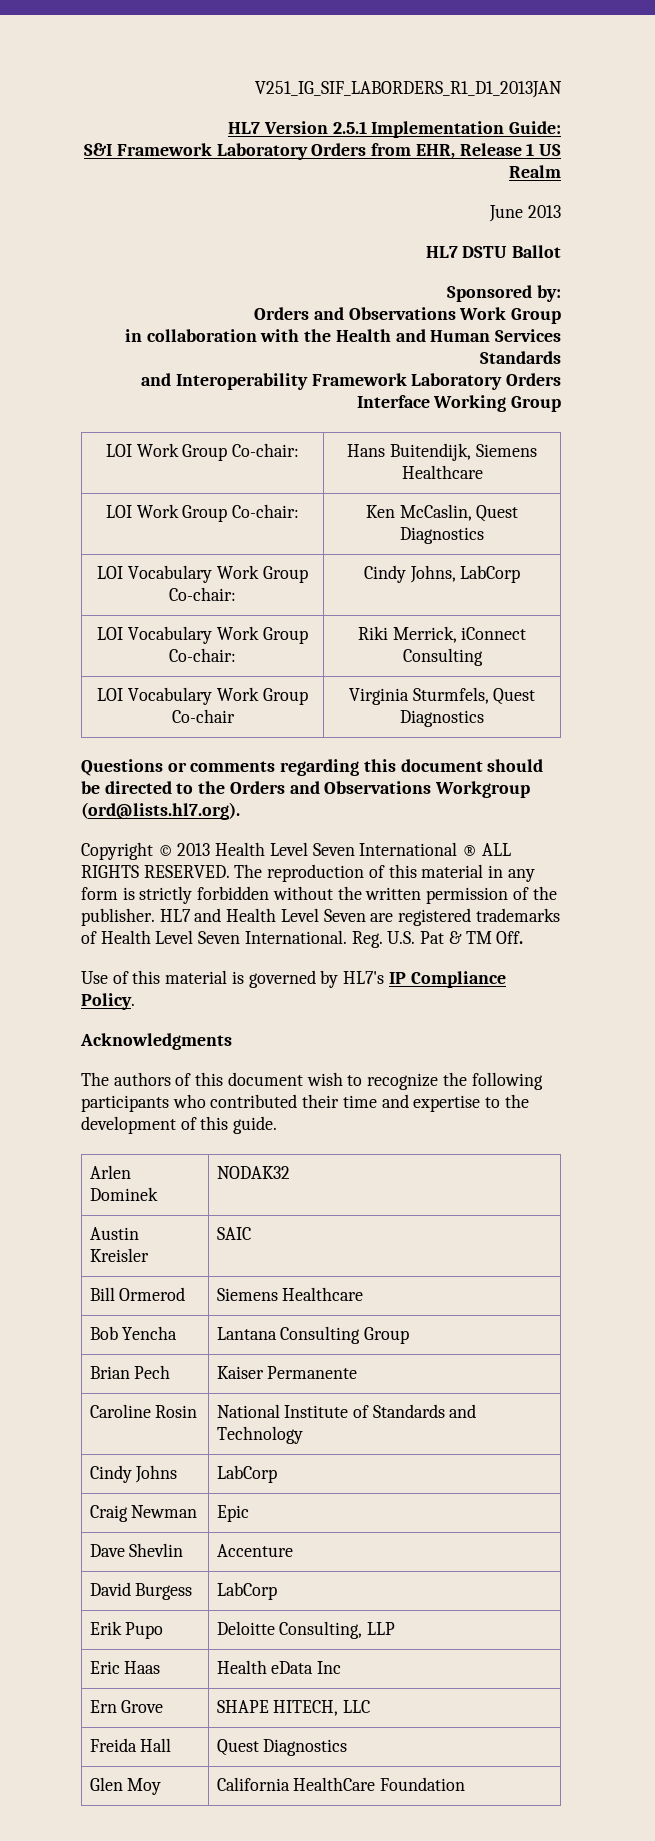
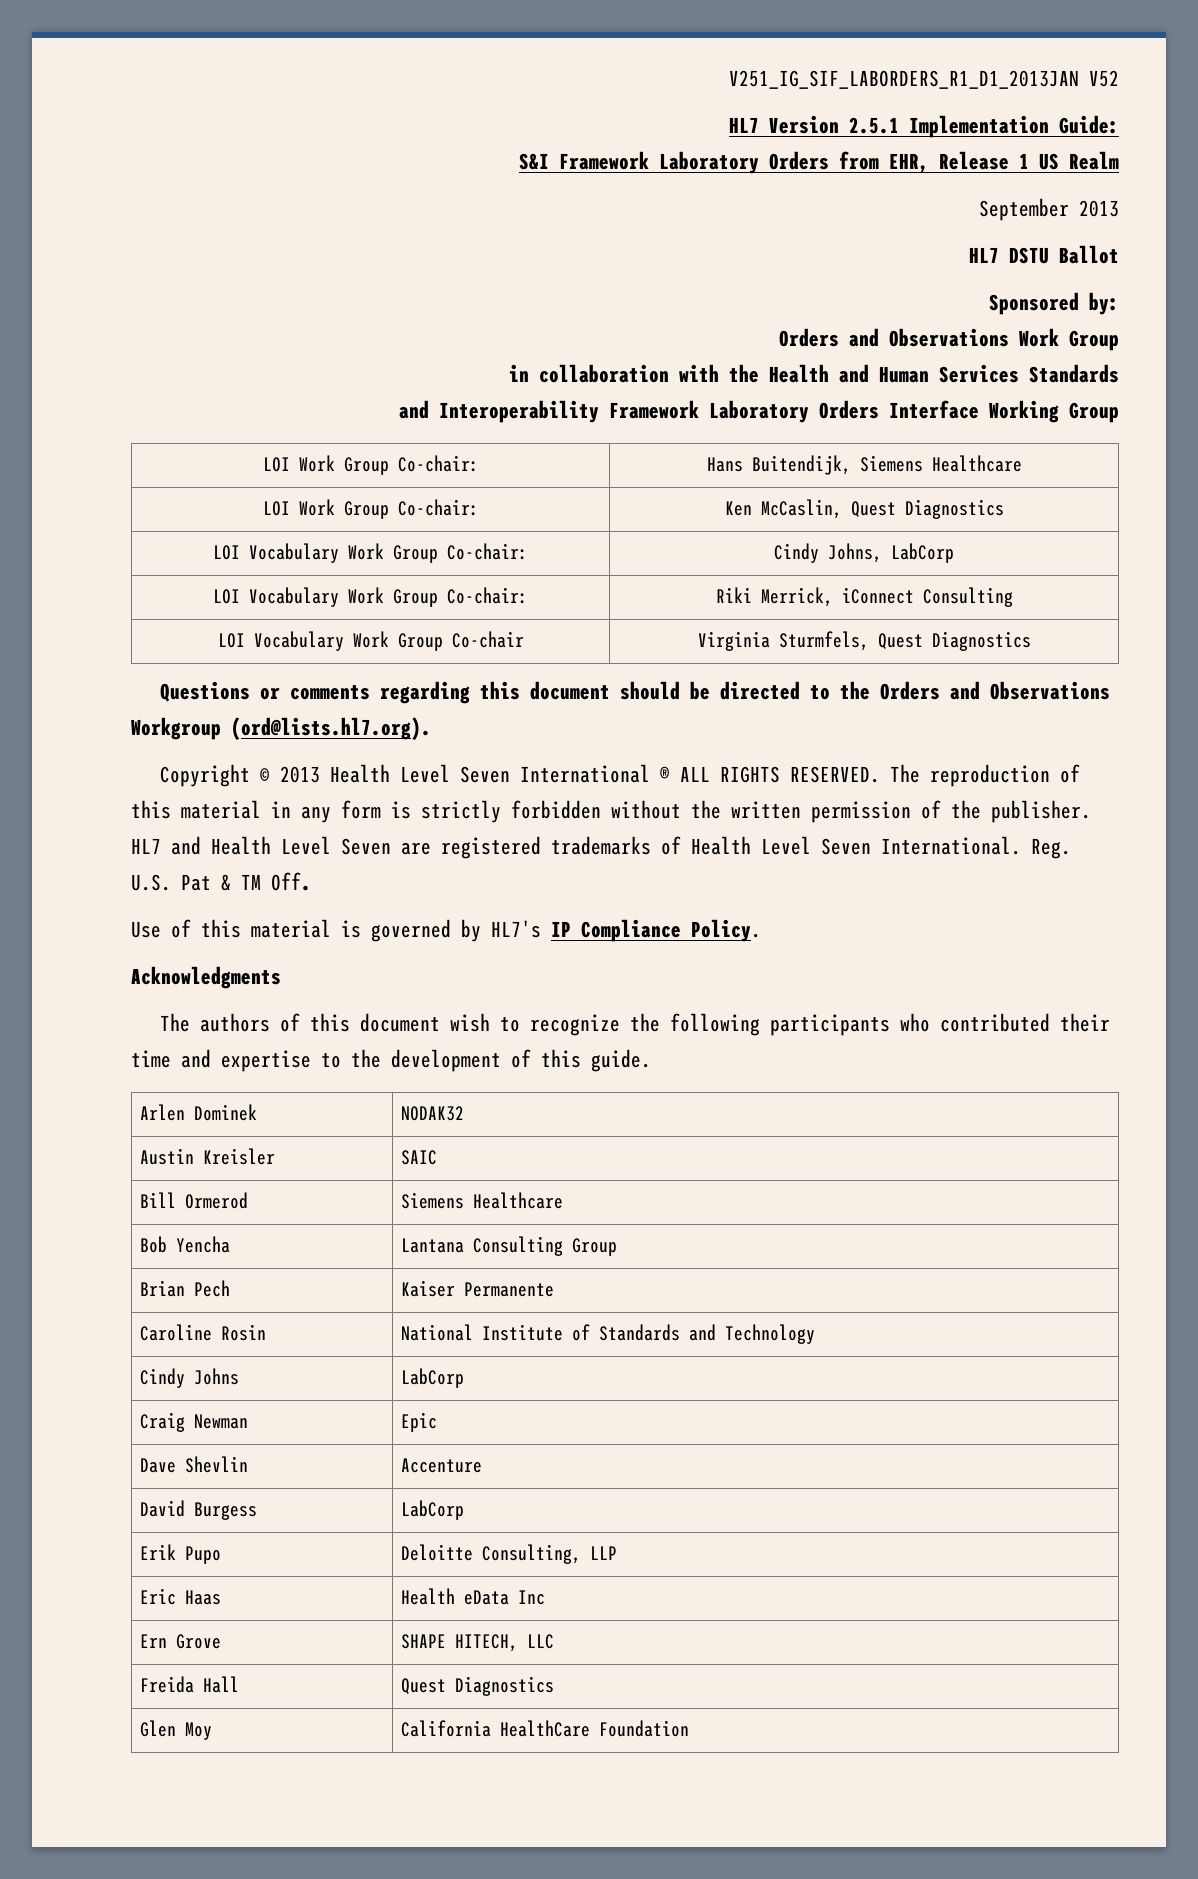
(562, 89) none -> [1089,70,1119,87] V52
[489,205,524,222] June -> [979,198,1069,221] September

